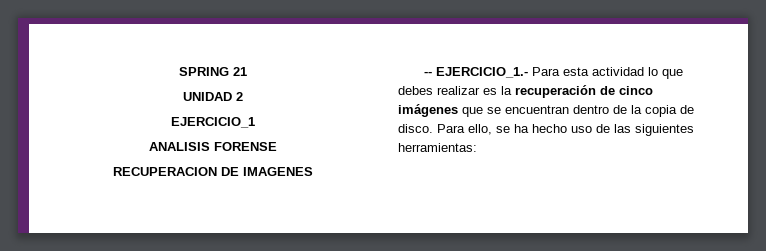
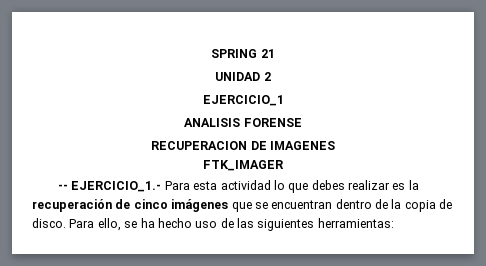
(313, 171) none -> [203,160,284,171] // FTK_IMAGER

